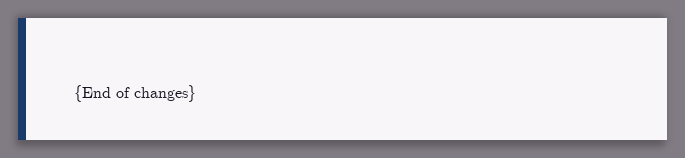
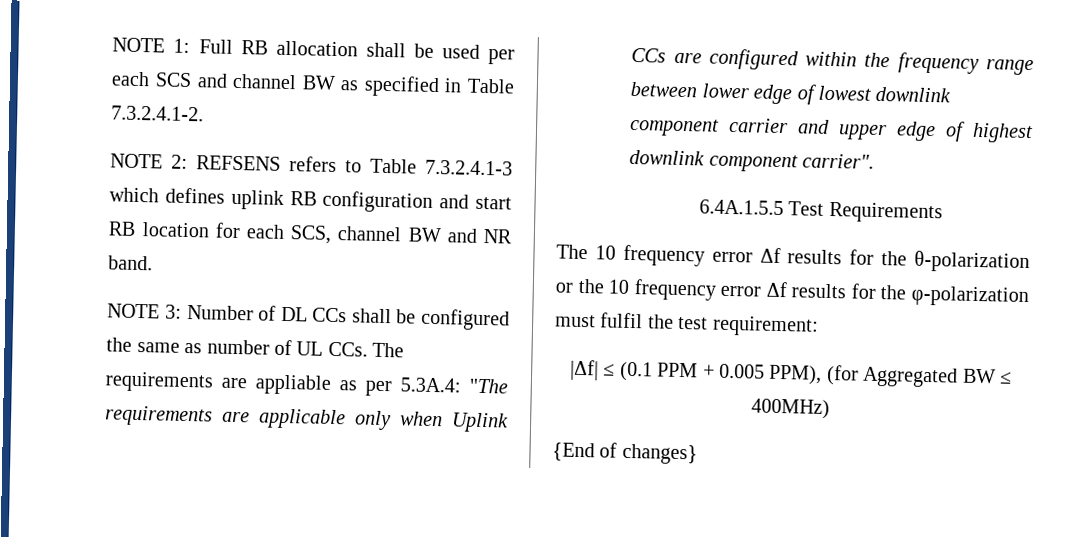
(74, 93) none -> [112,37,516,65] [111,71,516,98] [111,105,205,122] [110,153,513,176] [109,187,513,213] [108,221,514,244] [108,255,154,271] [107,303,511,331] [106,337,405,358] [105,371,508,397] [104,405,509,433] [631,47,1035,76] [630,81,952,105] [629,117,1033,144] [629,149,875,173] [698,199,943,224] [556,244,1030,274] [555,278,1029,308] [555,312,819,337] [569,359,1012,388] [750,398,830,420] NOTE 1: Full RB allocation shall be used per each SCS and channel BW as specified in Table 7.3.2.4.1-2. // NOTE 2: REFSENS refers to Table 7.3.2.4.1-3 which defines uplink RB configuration and start RB location for each SCS, channel BW and NR band. // NOTE 3: Number of DL CCs shall be configured the same as number of UL CCs. The requirements are appliable as per 5.3A.4: "The requirements are applicable only when Uplink CCs are configured within the frequency range between lower edge of lowest downlink component carrier and upper edge of highest downlink component carrier". // 6.4A.1.5.5 Test Requirements // The 10 frequency error Δf results for the θ-polarization or the 10 frequency error Δf results for the φ-polarization must fulfil the test requirement: // |Δf| ≤ (0.1 PPM + 0.005 PPM), (for Aggregated BW ≤ 400MHz) //

